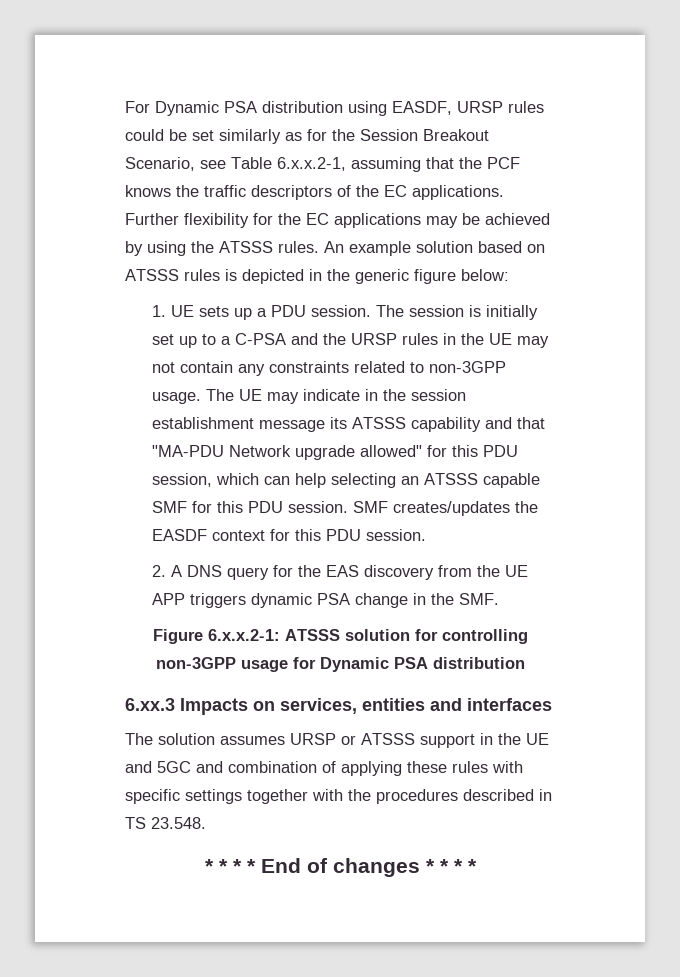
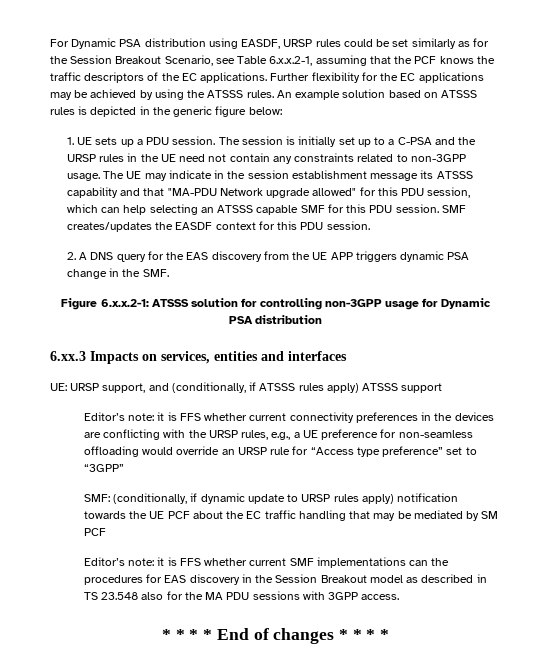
[517,336,550,348] may -> [179,154,206,162] need
[125,733,549,748] [125,761,523,776] [125,789,552,804] [125,817,206,829] The solution assumes URSP or ATSSS support in the UE and 5GC and combination of applying these rules with specific settings together with the procedures described in TS 23.548. -> [50,382,443,393] [83,412,494,423] [83,429,473,440] [83,446,477,457] [83,464,124,472] [83,493,459,504] [83,510,499,521] [83,528,106,536] [83,557,450,568] [83,574,487,585] [83,591,400,600] UE: URSP support, and (conditionally, if ATSSS rules apply) ATSSS support // Editor’s note: it is FFS whether current connectivity preferences in the devices are conflicting with the URSP rules, e.g., a UE preference for non-seamless offloading would override an URSP rule for “Access type preference” set to “3GPP” // SMF: (conditionally, if dynamic update to URSP rules apply) notification towards the UE PCF about the EC traffic handling that may be mediated by SM PCF // Editor’s note: it is FFS whether current SMF implementations can the procedures for EAS discovery in the Session Breakout model as described in TS 23.548 also for the MA PDU sessions with 3GPP access.

